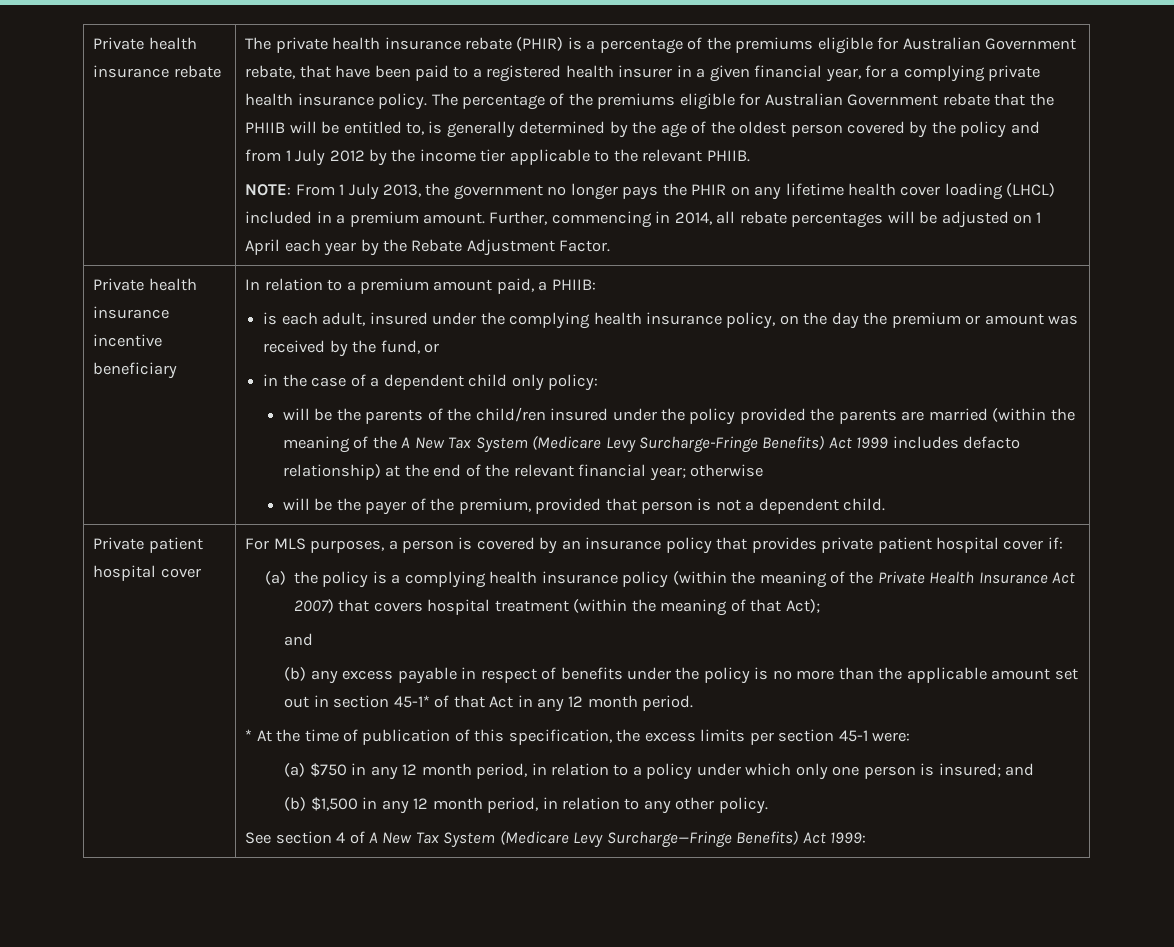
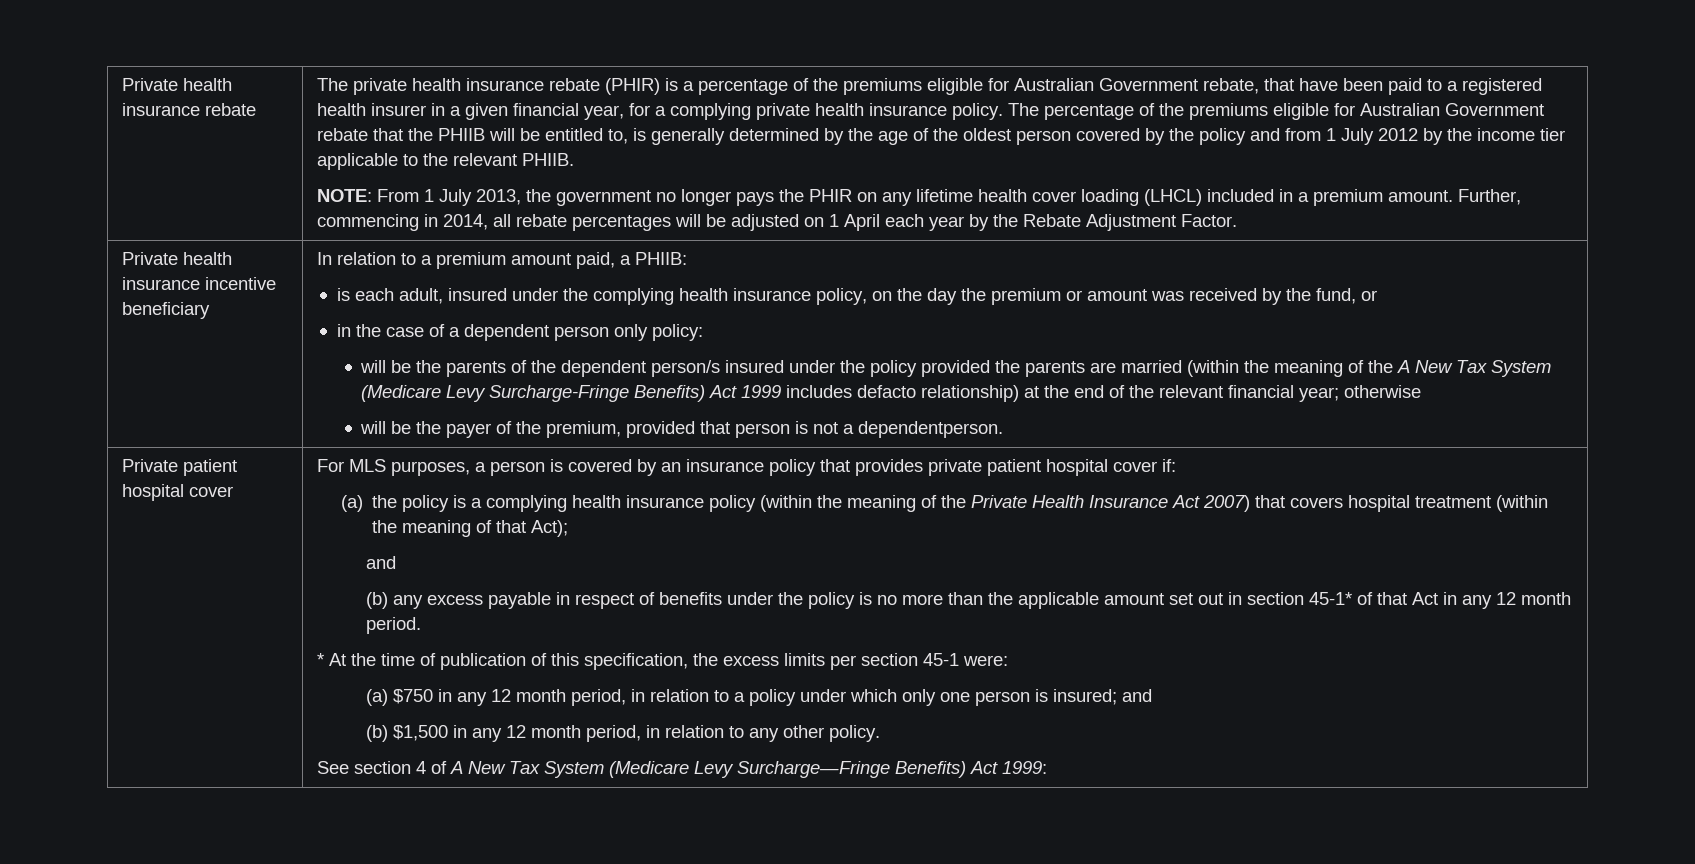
[468,374,508,387] child -> [553,326,609,341] person
[475,407,546,422] child/ren -> [561,360,721,377] dependent person/s
[758,498,886,514] dependent child. -> [858,421,1004,438] dependentperson.

